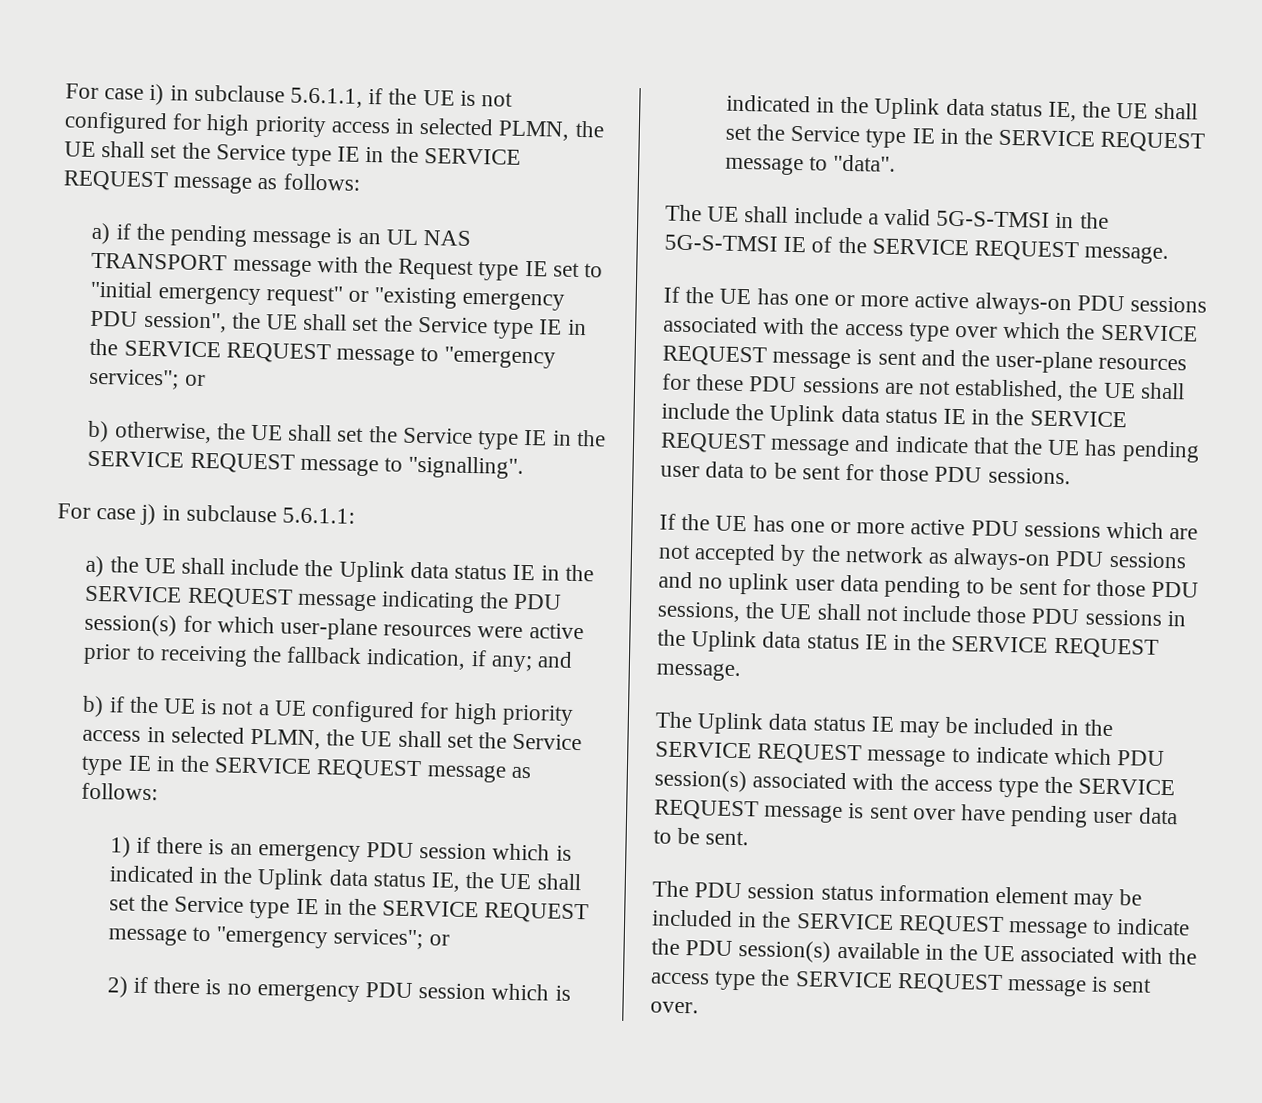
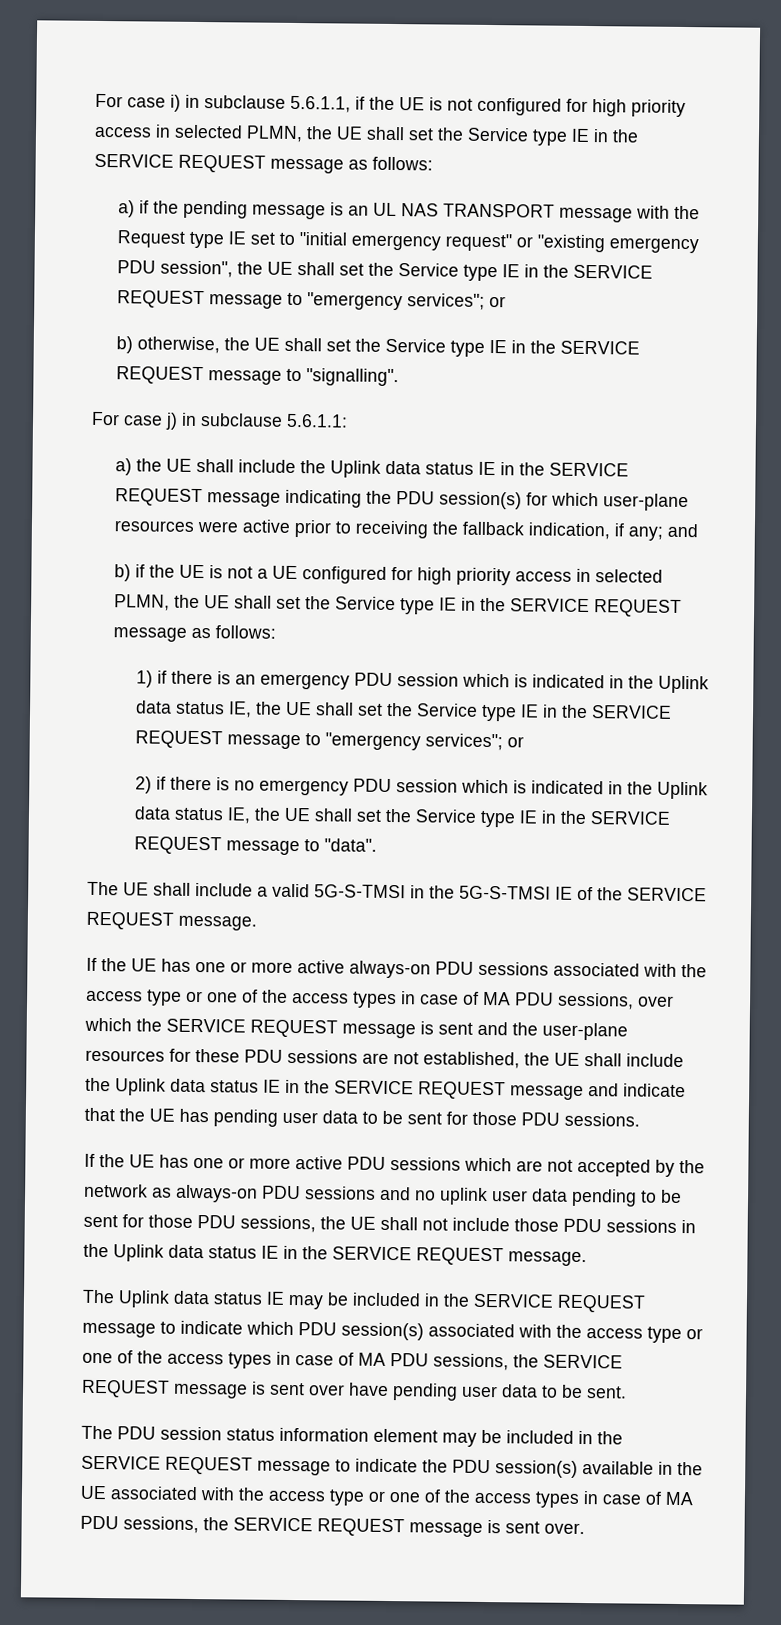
(950, 332) none -> [186,989,634,1010] or one of the access types in case of MA PDU sessions,
(1040, 787) none -> [686,1328,703,1340] [82,1350,509,1371] or one of the access types in case of MA PDU sessions,
(757, 980) none -> [368,1489,694,1508] [80,1515,199,1534] or one of the access types in case of MA PDU sessions,

